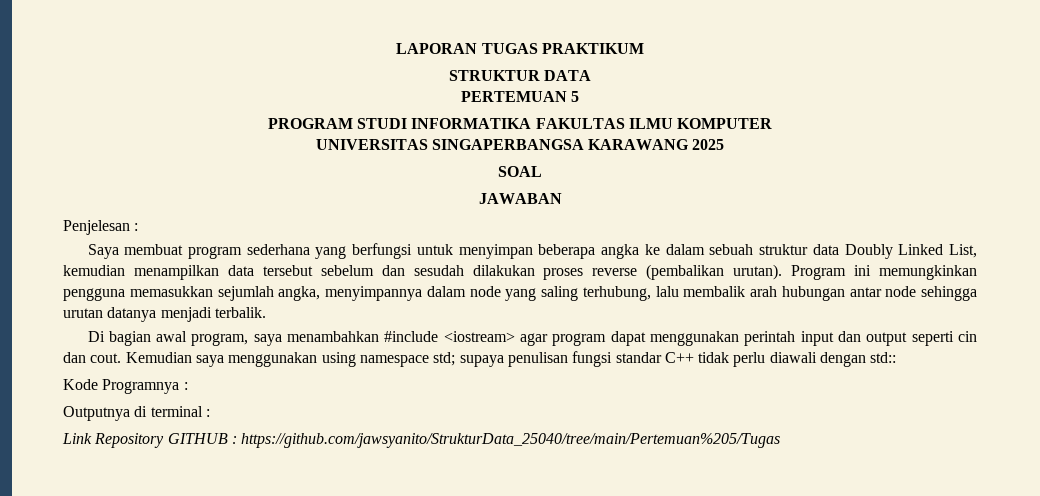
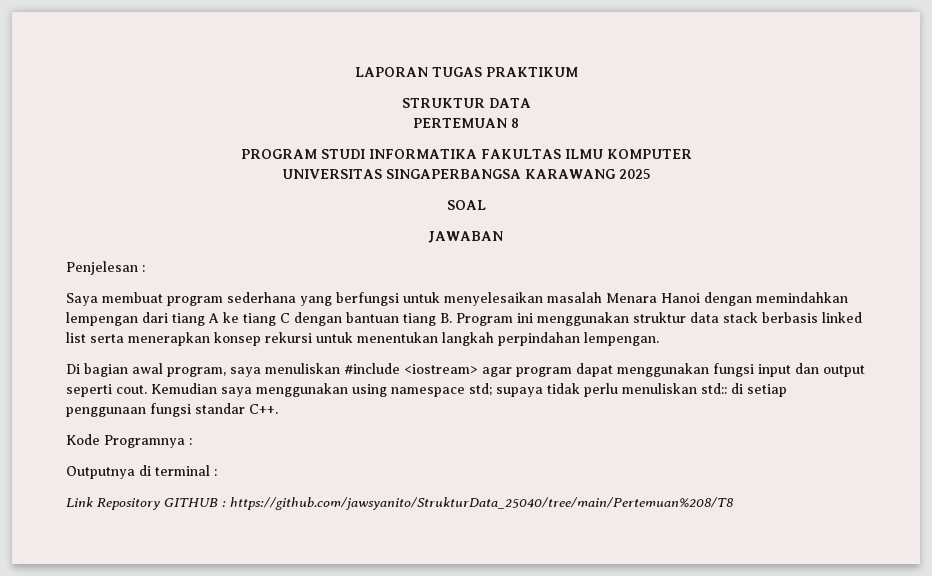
[571,91,580,102] 5 -> [511,118,519,128] 8
[458,244,977,259] [63,264,978,280] [63,286,977,301] [63,307,266,322] menyimpan beberapa angka ke dalam sebuah struktur data Doubly Linked List, kemudian menampilkan data tersebut sebelum dan sesudah dilakukan proses reverse (pembalikan urutan). Program ini memungkinkan pengguna memasukkan sejumlah angka, menyimpannya dalam node yang saling terhubung, lalu membalik arah hubungan antar node sehingga urutan datanya menjadi terbalik. -> [444,292,848,306] [66,312,862,326] [66,332,659,346] menyelesaikan masalah Menara Hanoi dengan memindahkan lempengan dari tiang A ke tiang C dengan bantuan tiang B. Program ini menggunakan struktur data stack berbasis linked list serta menerapkan konsep rekursi untuk menentukan langkah perpindahan lempengan.
[287,331,380,342] menambahkan -> [265,363,340,374] menuliskan
[744,331,796,346] perintah -> [713,363,754,377] fungsi
[957,331,977,342] [63,352,86,363] cin dan -> (112, 390) none
[507,351,897,367] penulisan fungsi standar C++ tidak perlu diawali dengan std:: -> [547,383,787,397] [66,403,278,417] tidak perlu menuliskan std:: di setiap penggunaan fungsi standar C++.
[241,433,781,448] https://github.com/jawsyanito/StrukturData_25040/tree/main/Pertemuan%205/Tugas -> [230,497,733,510] https://github.com/jawsyanito/StrukturData_25040/tree/main/Pertemuan%208/T8

